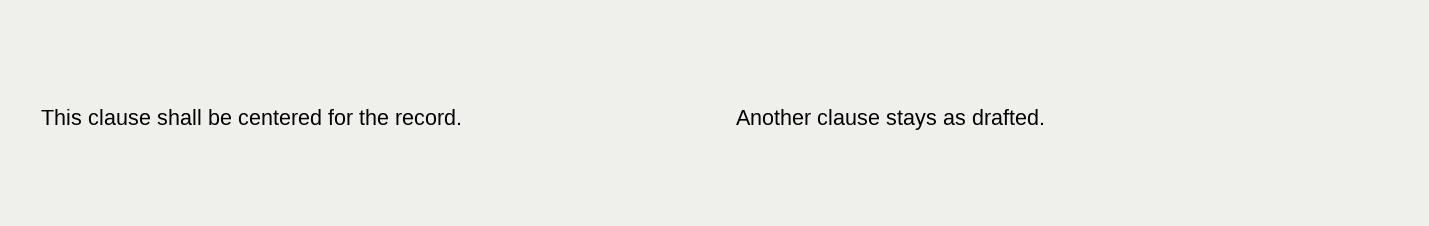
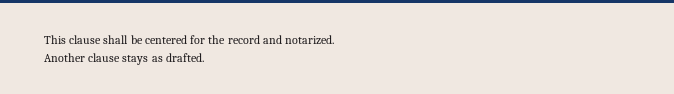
[395,109,462,125] record. -> [227,35,335,45] record and notarized.

